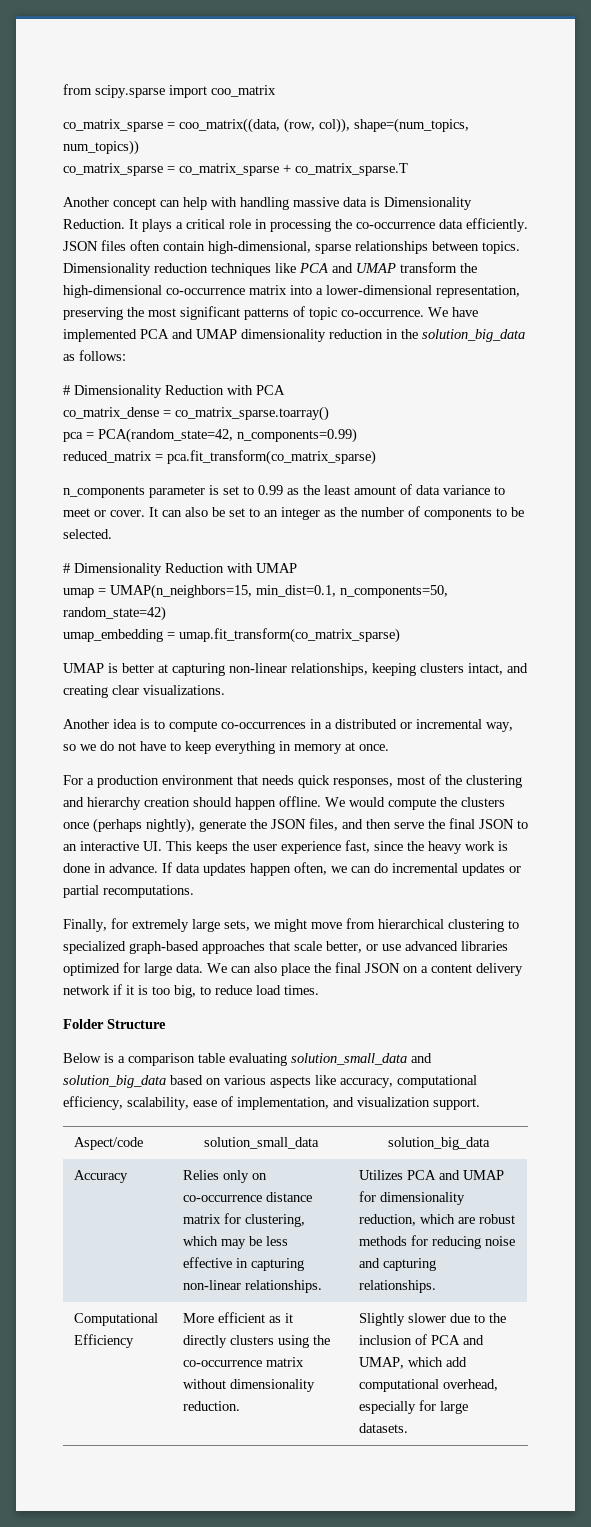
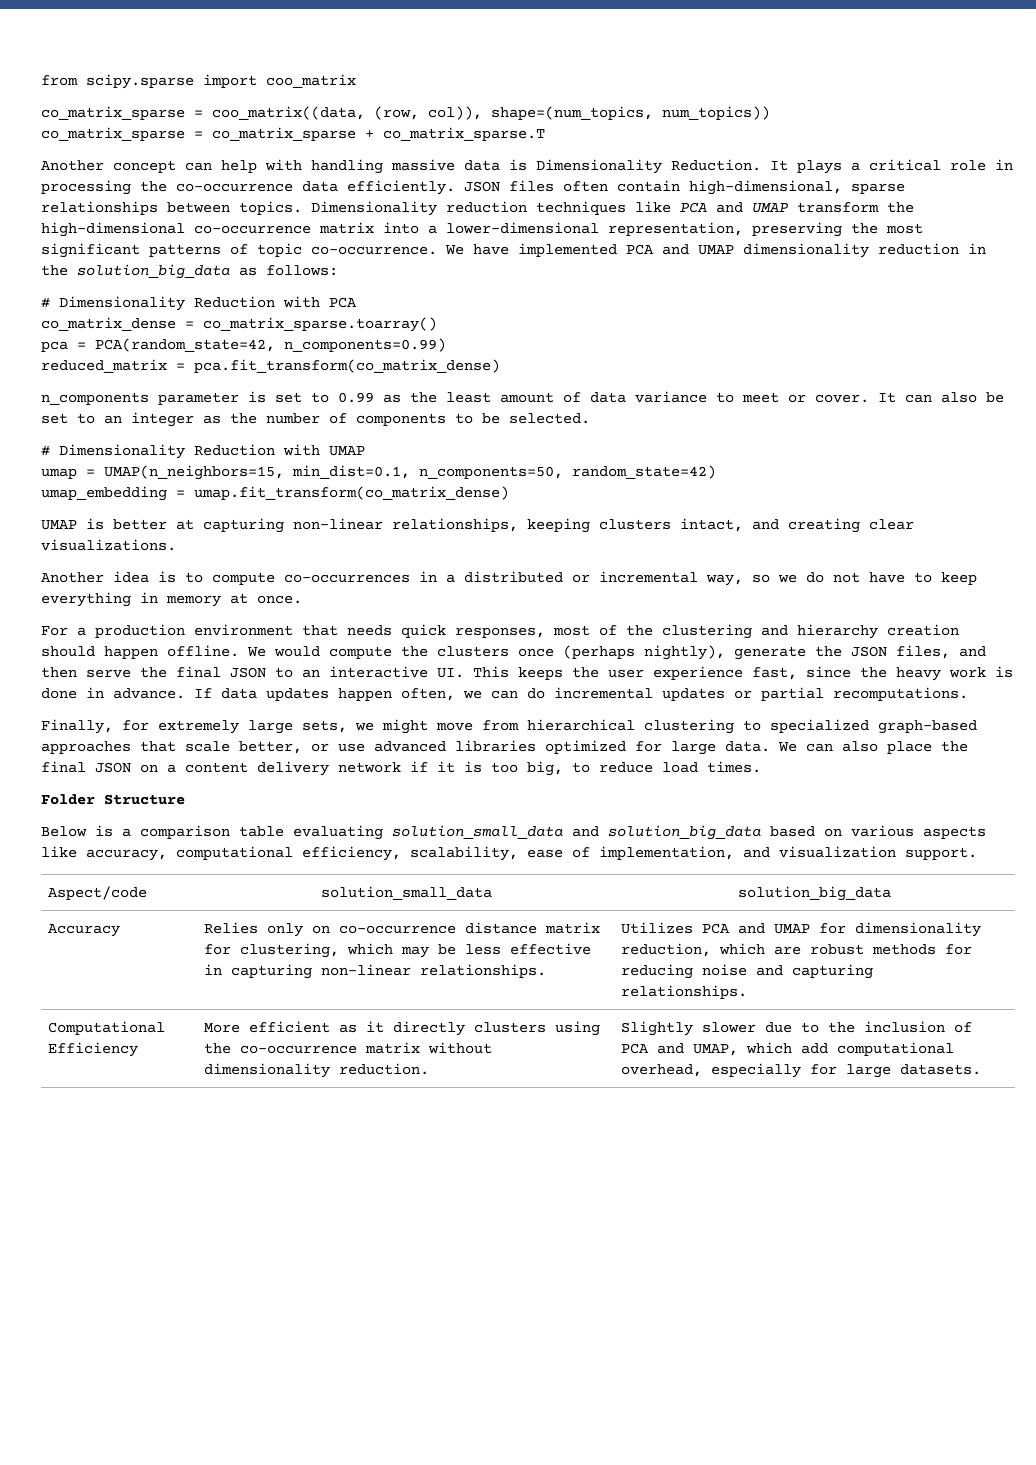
[167,450,376,465] pca.fit_transform(co_matrix_sparse) -> [194,359,500,373] pca.fit_transform(co_matrix_dense)
[179,628,400,643] umap.fit_transform(co_matrix_sparse) -> [194,486,509,500] umap.fit_transform(co_matrix_dense)

